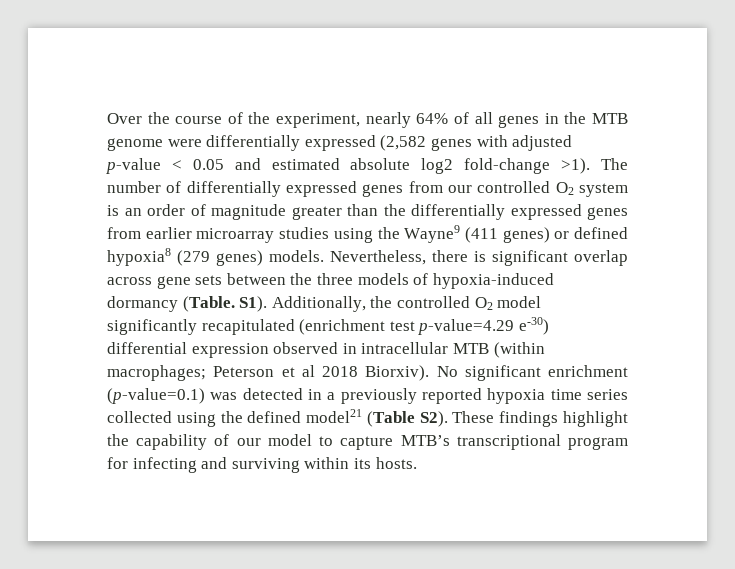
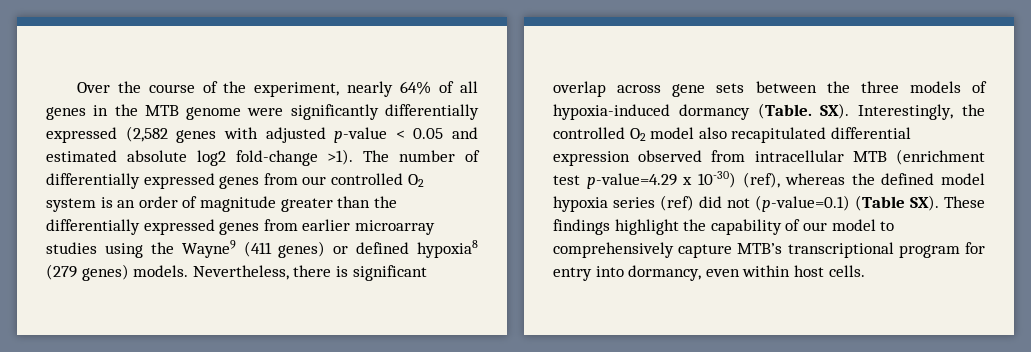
(202, 143) none -> [290,104,379,120] significantly
[239,296,366,312] S1). Additionally, -> [820,103,954,120] SX). Interestingly,
[107,317,549,335] [107,342,545,358] [107,365,628,381] [107,388,628,404] [107,409,448,427] significantly recapitulated (enrichment test p-value=4.29 e-30) differential expression observed in intracellular MTB (within macrophages; Peterson et al 2018 Biorxiv). No significant enrichment (p-value=0.1) was detected in a previously reported hypoxia time series collected using the defined model21 (Table S2). -> [698,127,911,143] [553,149,985,166] [553,171,985,189] [553,195,939,212] also recapitulated differential expression observed from intracellular MTB (enrichment test p-value=4.29 x 10-30) (ref), whereas the defined model hypoxia series (ref) did not (p-value=0.1) (Table SX).
(334, 441) none -> [553,242,674,258] comprehensively
[132,457,417,473] infecting and surviving within its hosts. -> [553,265,865,281] entry into dormancy, even within host cells.

